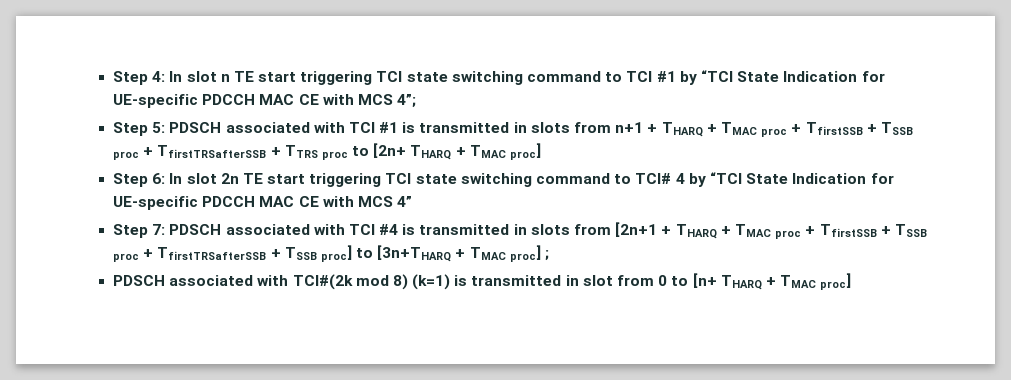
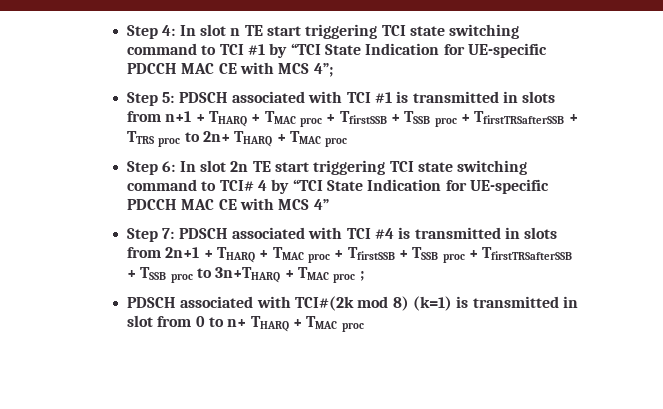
[373,143,542,160] [2n+ THARQ + TMAC proc] -> [203,131,348,147] 2n+ THARQ + TMAC proc
[615,222,658,237] [2n+1 -> [165,247,200,258] 2n+1
[320,245,541,262] proc] to [3n+THARQ + TMAC proc] -> [170,267,356,283] proc to 3n+THARQ + TMAC proc
[692,273,852,290] [n+ THARQ + TMAC proc] -> [227,316,364,332] n+ THARQ + TMAC proc

